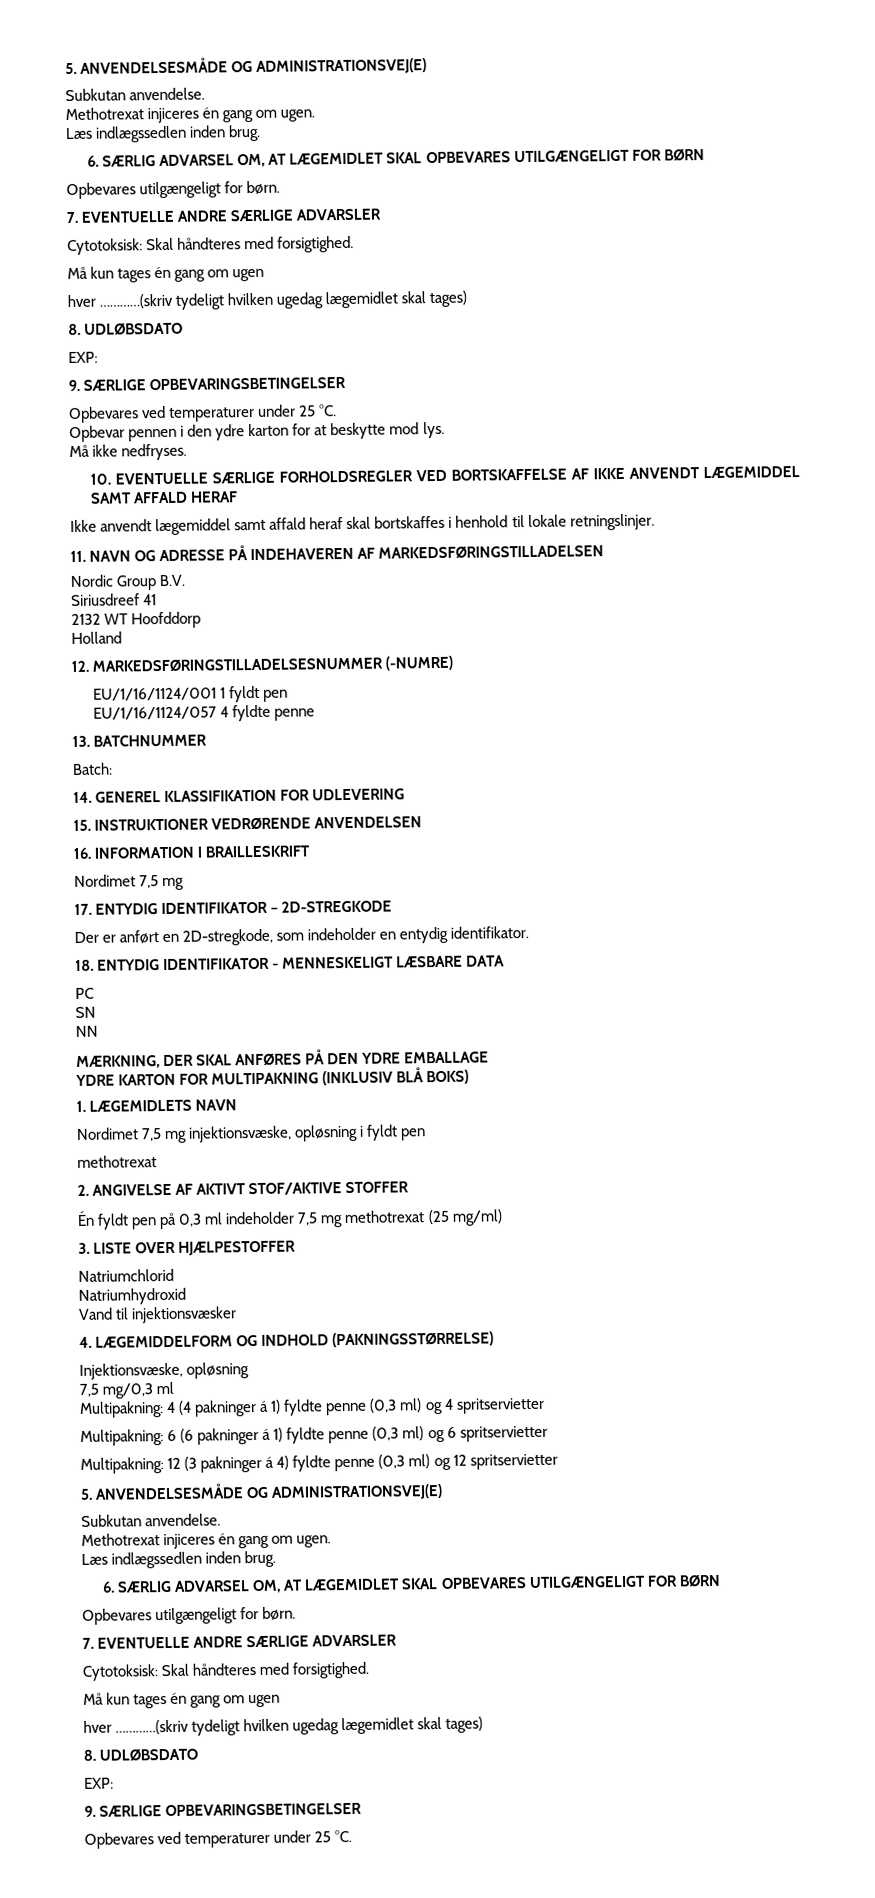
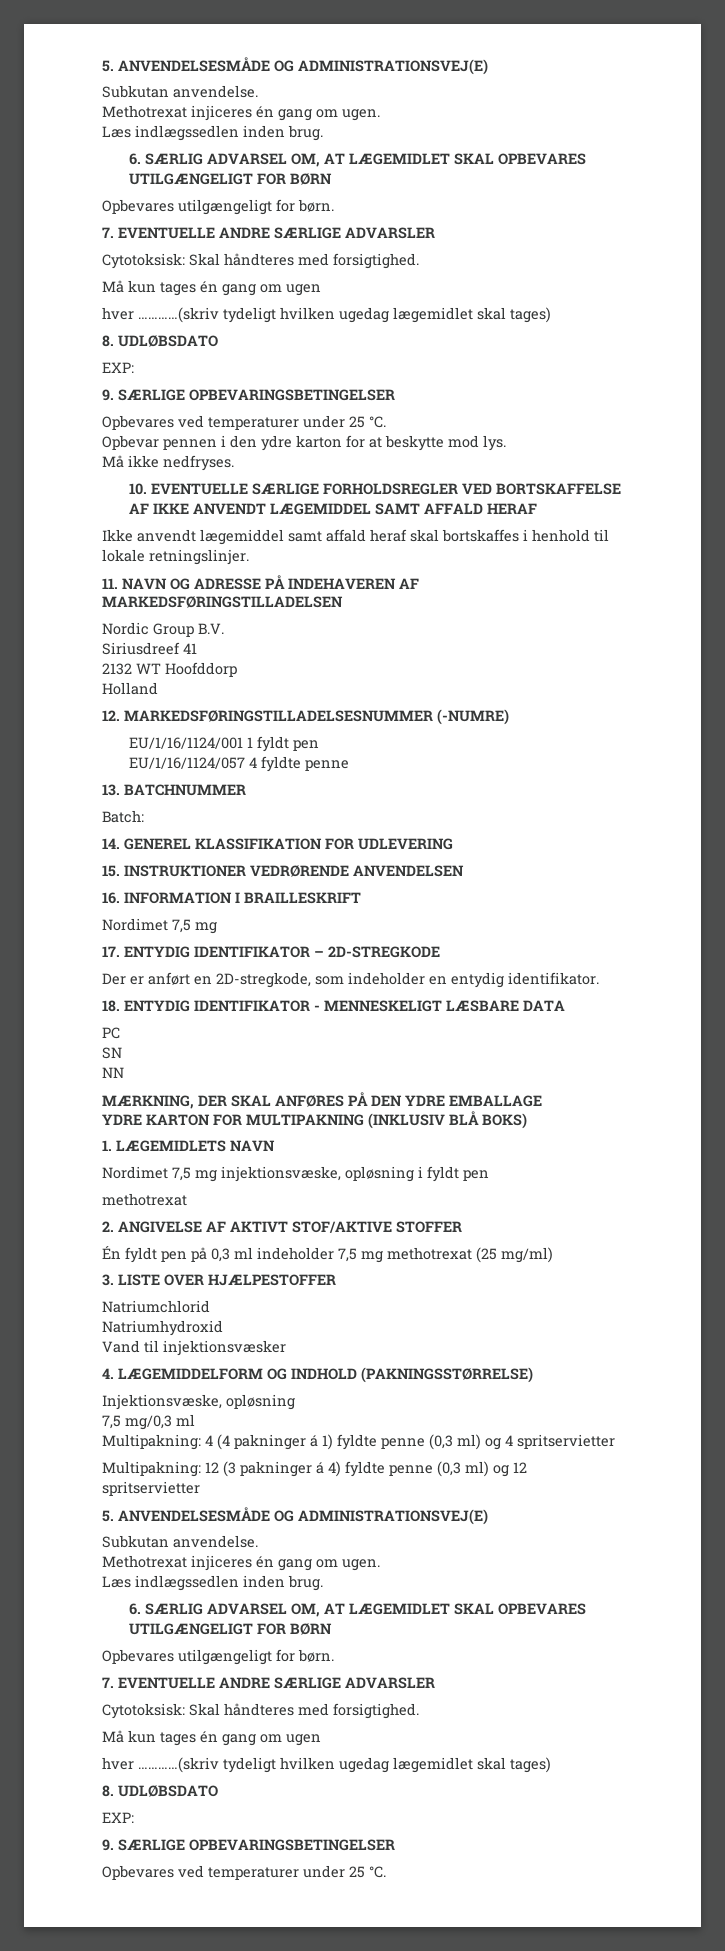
[80,1425,548,1446] // Multipakning: 6 (6 pakninger á 1) fyldte penne (0,3 ml) og 6 spritservietter -> (615, 1441) none

